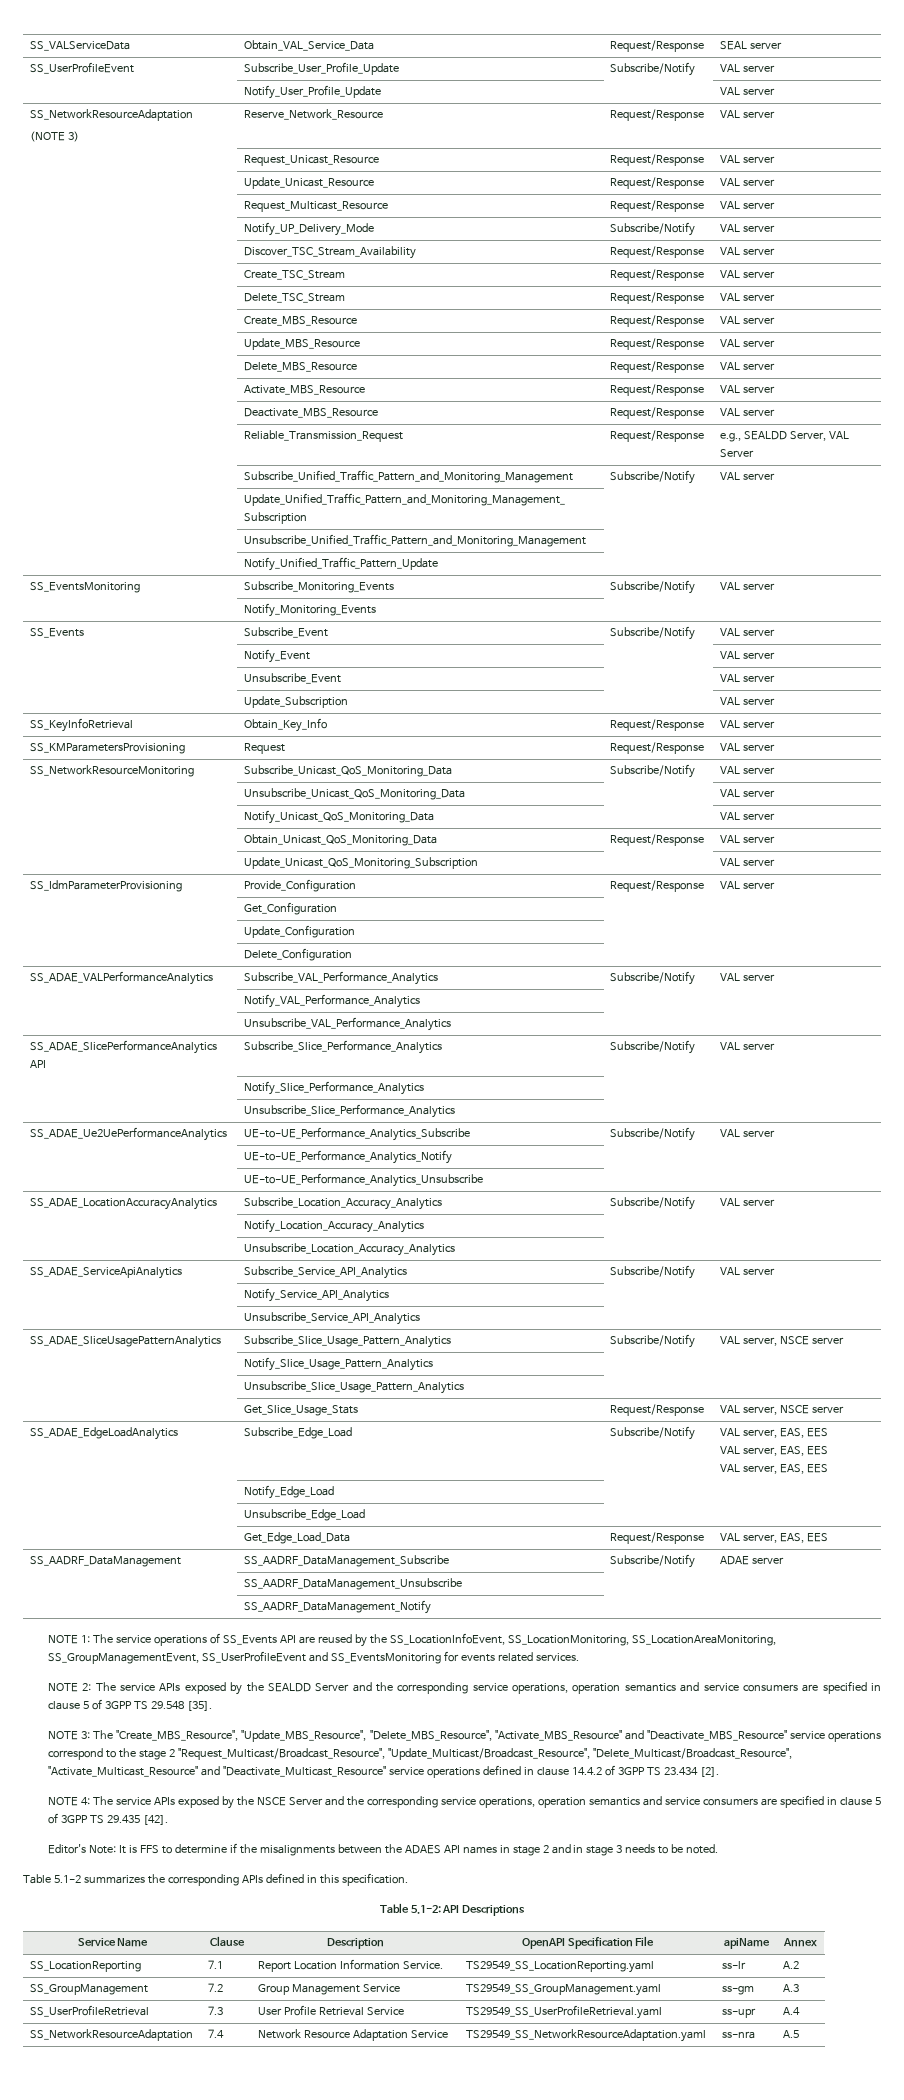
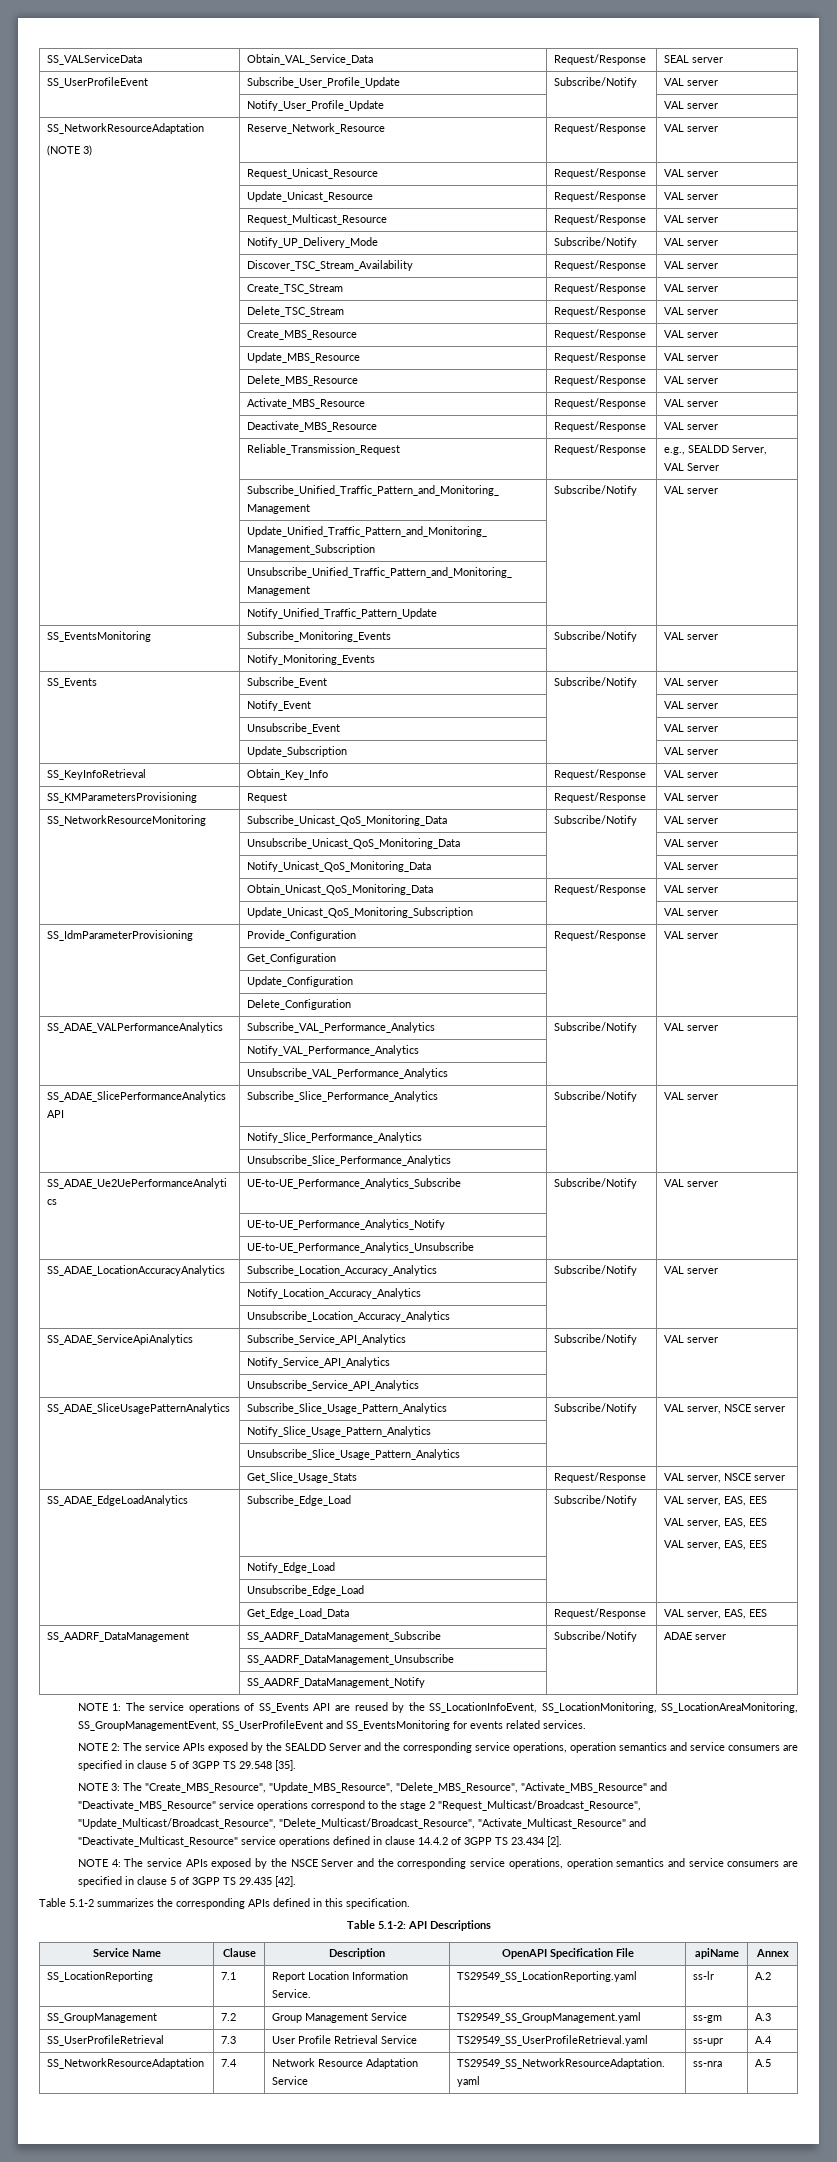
[48,1843,719,1856] // Editor's Note: It is FFS to determine if the misalignments between the ADAES API names in stage 2 and in stage 3 needs to be noted. -> (296, 1881) none

